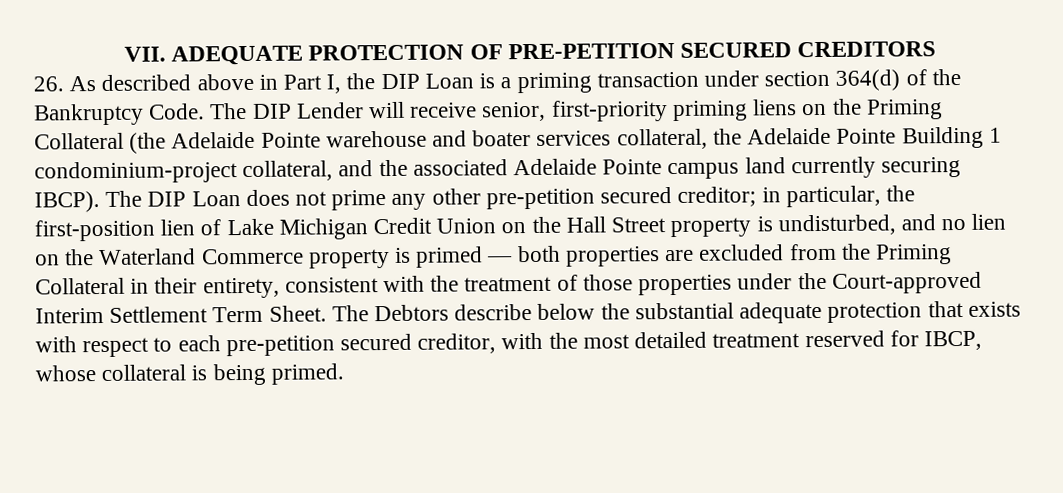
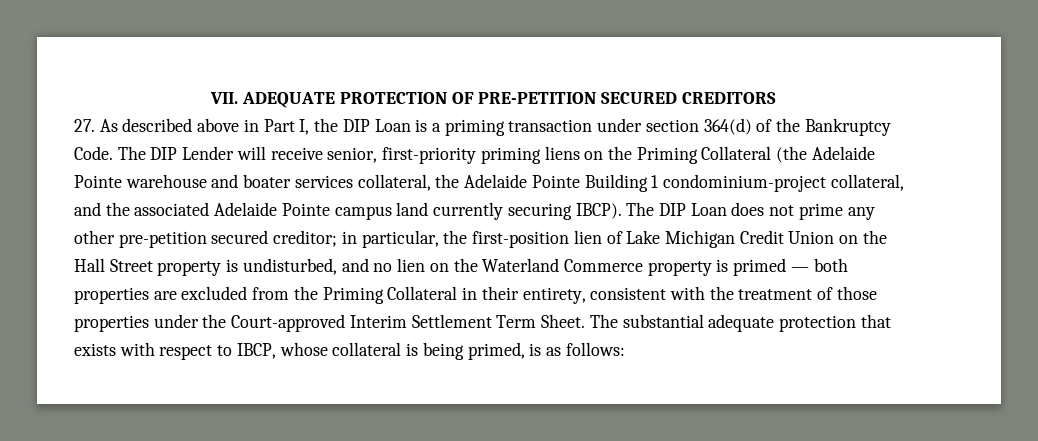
[33,76,64,92] 26. -> [74,119,95,132] 27.
[374,303,630,322] Debtors describe below the -> (618, 321) none
[177,330,919,357] each pre-petition secured creditor, with the most detailed treatment reserved for -> (233, 350) none
[270,363,344,385] primed. -> [467,342,625,360] primed, is as follows:

